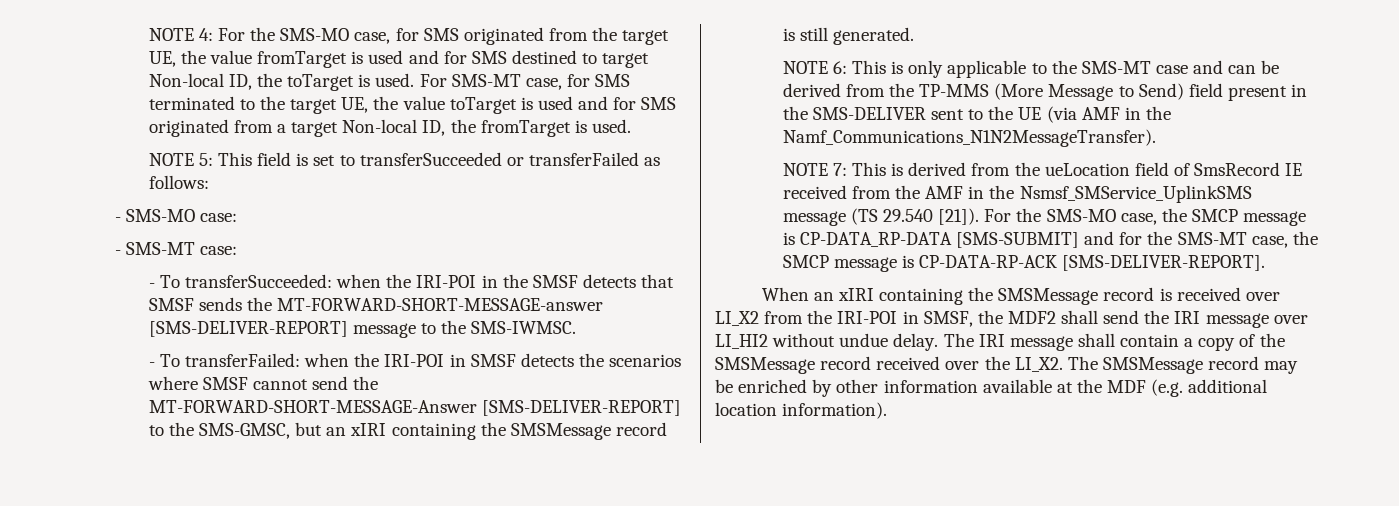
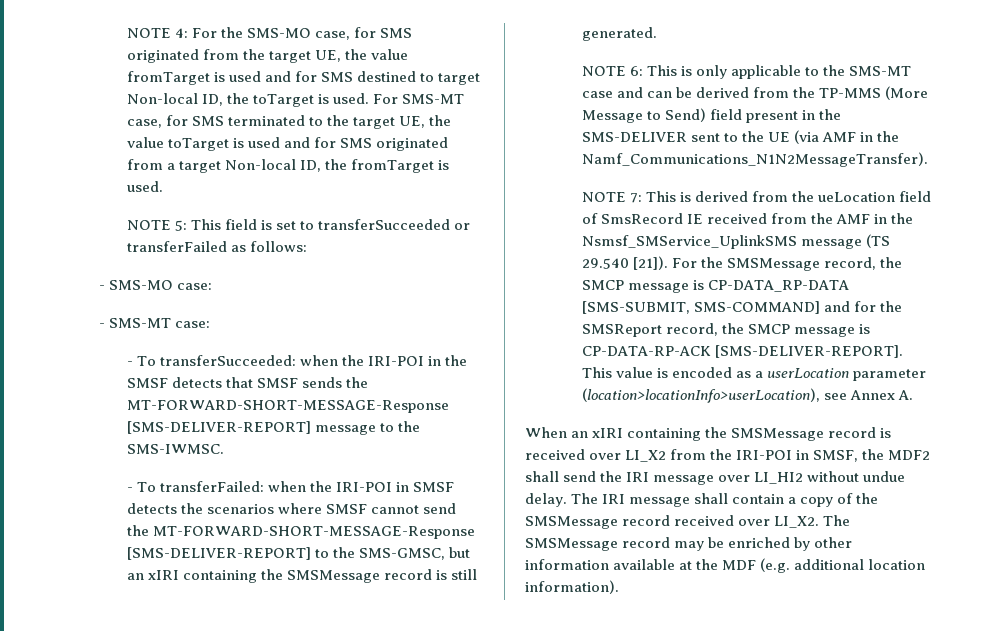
[277,298,604,311] MT-FORWARD-SHORT-MESSAGE-answer -> [127,400,450,413] MT-FORWARD-SHORT-MESSAGE-Response
[148,400,477,413] MT-FORWARD-SHORT-MESSAGE-Answer -> [153,526,476,539] MT-FORWARD-SHORT-MESSAGE-Response
[1046,209,1157,225] SMS-MO case, -> [727,257,877,271] SMSMessage record,
[956,232,1080,248] [SMS-SUBMIT] -> [582,301,821,314] [SMS-SUBMIT, SMS-COMMAND]
[1177,232,1288,248] SMS-MT case, -> [582,323,719,337] SMSReport record,
(1266, 263) none -> [582,367,927,381] [582,388,914,403] This value is encoded as a userLocation parameter (location>locationInfo>userLocation), see Annex A.
[984,356,1010,370] the -> (771, 522) none

